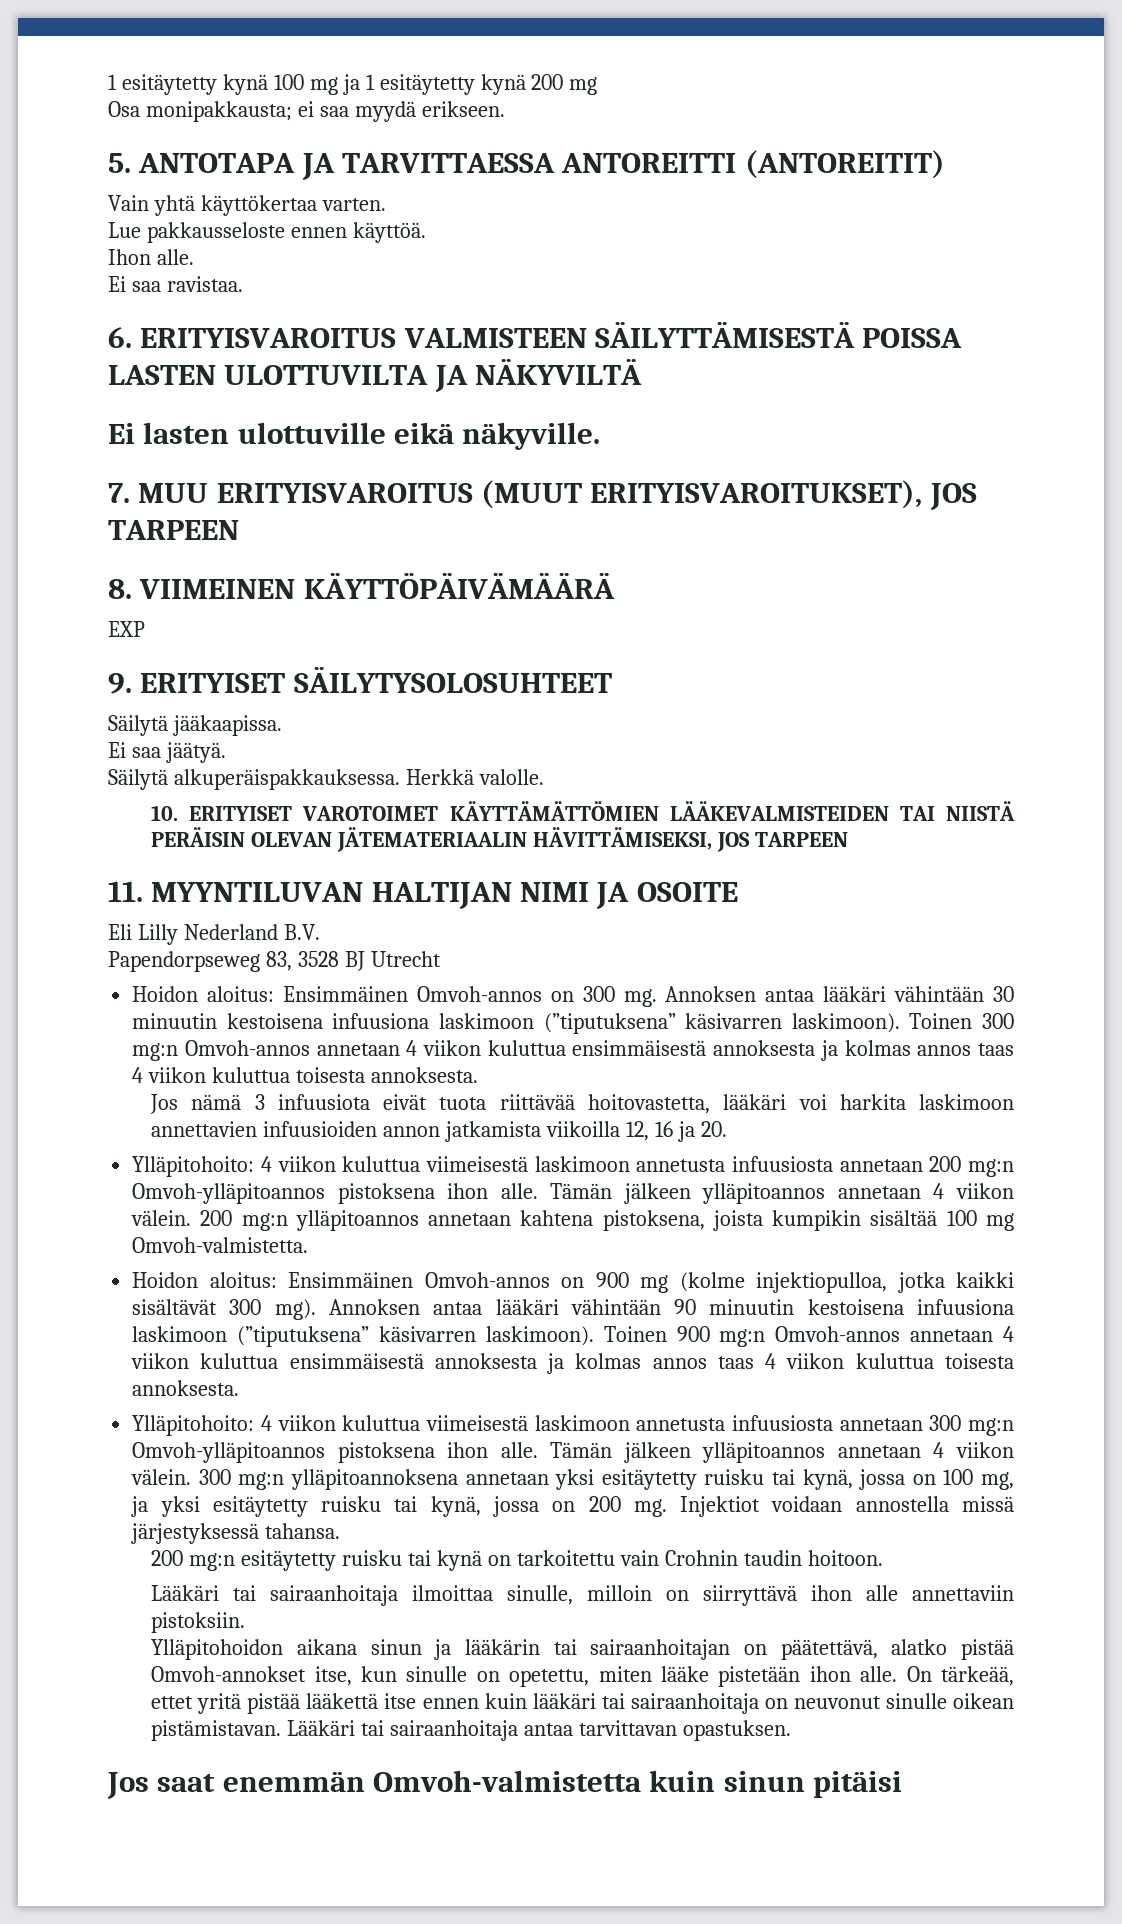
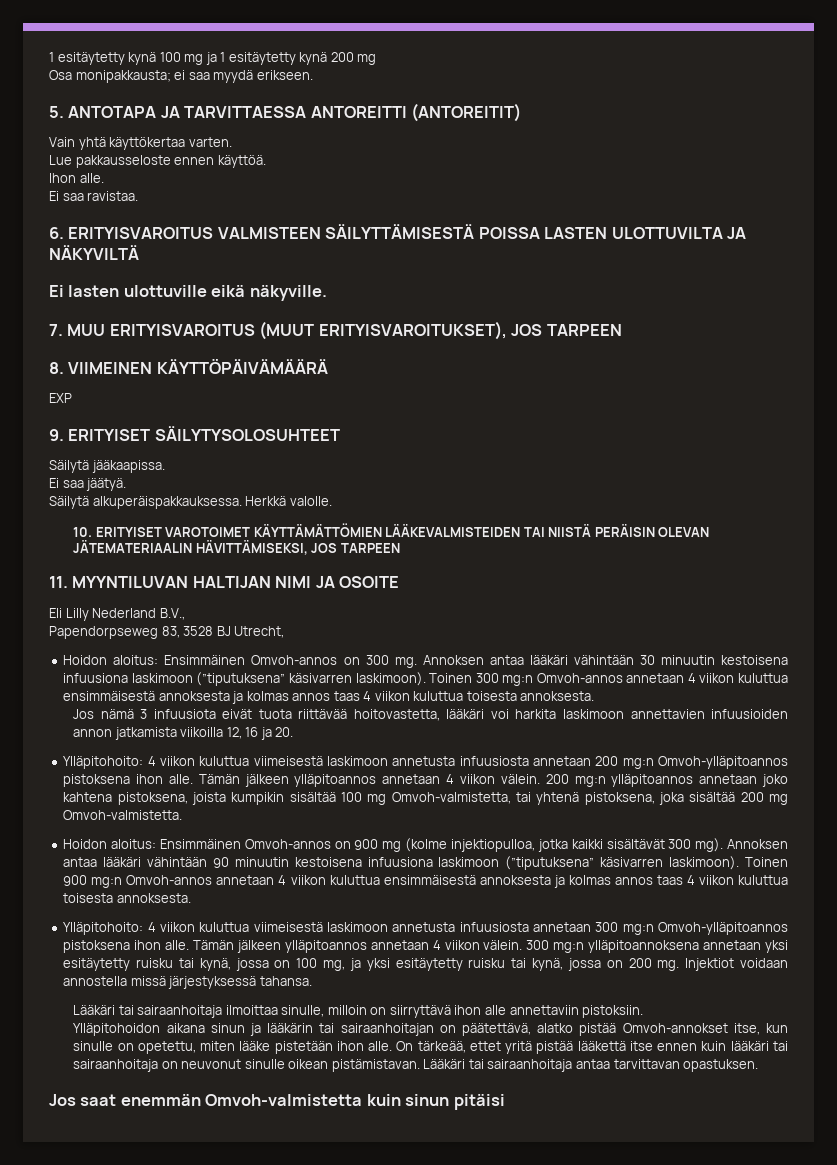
[283,924,320,940] B.V. -> [159,608,185,620] B.V.,
[370,951,441,967] Utrecht -> [234,626,285,638] Utrecht,
(512, 1219) none -> [762,774,788,787] joko
(1014, 1222) none -> [391,792,789,805] Omvoh-valmistetta, tai yhtenä pistoksena, joka sisältää 200 mg
[151,1550,883,1571] // 200 mg:n esitäytetty ruisku tai kynä on tarkoitettu vain Crohnin taudin hoitoon. -> (312, 981) none

